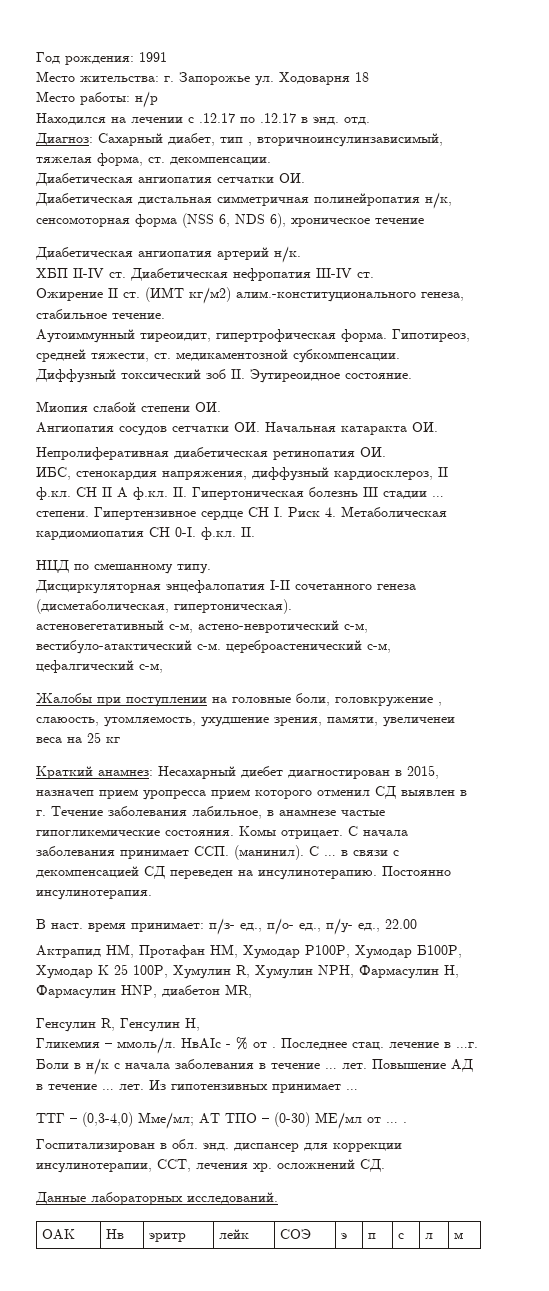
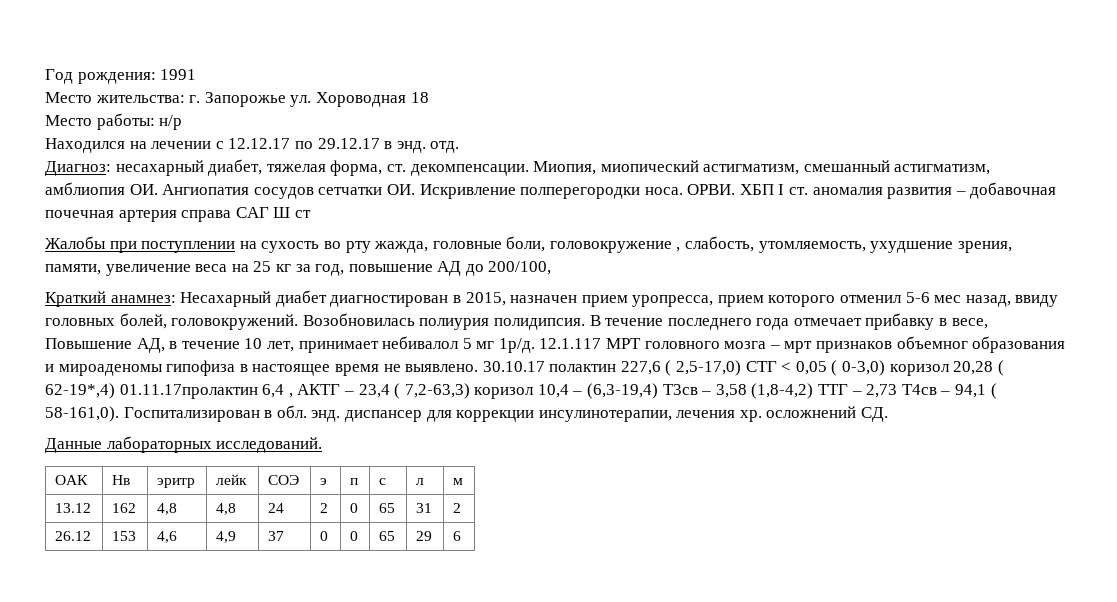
[279,72,350,85] Ходоварня -> [315,92,406,107] Хороводная
[199,113,296,123] .12.17 по .12.17 -> [228,138,380,149] 12.12.17 по 29.12.17
[98,133,443,147] Сахарный диабет, тип , вторичноинсулинзависимый, -> [115,159,263,176] несахарный диабет,
[35,173,305,186] [35,192,452,209] [36,213,424,228] [35,246,301,263] [36,268,374,281] [36,287,464,304] [36,309,165,319] [36,329,470,343] [36,349,400,363] [35,369,412,383] [36,401,221,413] [36,422,438,436] [36,447,386,460] [36,467,448,481] [36,487,444,500] [36,506,447,520] [36,527,255,540] [36,560,211,574] [35,580,416,594] [36,599,292,614] [36,620,368,633] [36,640,391,654] [36,660,163,673] [36,693,442,707] [36,717,99,726] // Диабетическая ангиопатия сетчатки ОИ. // Диабетическая дистальная симметричная полинейропатия н/к, сенсомоторная форма (NSS 6, NDS 6), хроническое течение // Диабетическая ангиопатия артерий н/к. // ХБП II-IV ст. Диабетическая нефропатия III-IV ст. // Ожирение II ст. (ИМТ кг/м2) алим.-конституционального генеза, стабильное течение. // Аутоиммунный тиреоидит, гипертрофическая форма. Гипотиреоз, средней тяжести, ст. медикаментозной субкомпенсации. Диффузный токсический зоб II. Эутиреоидное состояние. // Миопия слабой степени ОИ. // Ангиопатия сосудов сетчатки ОИ. Начальная катаракта ОИ. // Непролиферативная диабетическая ретинопатия ОИ. // ИБС, стенокардия напряжения, диффузный кардиосклероз, II ф.кл. СН II А ф.кл. II. Гипертоническая болезнь III стадии … степени. Гипертензивное сердце СН I. Риск 4. Метаболическая кардиомиопатия СН 0-I. ф.кл. II. // НЦД по смешанному типу. // Дисциркуляторная энцефалопатия I-II сочетанного генеза (дисметаболическая, гипертоническая). // астеновегетативный с-м, астено-невротический с-м, вестибуло-атактический с-м. цереброастенический с-м, цефалгический с-м, // Жалобы при поступлении на головные боли, головкружение , слаюость, -> [533,160,991,175] [45,182,1057,199] [45,207,311,222] [45,236,755,253] Миопия, миопический астигматизм, смешанный астигматизм, амблиопия ОИ. Ангиопатия сосудов сетчатки ОИ. Искривление полперегородки носа. ОРВИ. ХБП I ст. аномалия развития – добавочная почечная артерия справа САГ Ш ст // Жалобы при поступлении на сухость во рту жажда, головные боли, головокружение , слабость,
[383,717,455,727] увеличенеи -> [105,264,191,276] увеличение
(120, 740) none -> [295,261,552,276] за год, повышение АД до 200/100,
[241,766,283,778] диебет -> [275,290,327,307] диабет
[36,786,467,800] [36,806,385,819] [36,826,408,839] [36,845,399,860] [36,866,451,880] [36,890,152,900] [36,918,417,935] [36,944,462,959] [36,964,459,979] [36,984,252,999] [36,1018,200,1032] [36,1037,478,1054] [36,1058,473,1075] [36,1080,358,1093] [36,1112,407,1129] назначеп прием уропресса прием которого отменил СД выявлен в г. Течение заболевания лабильное, в анамнезе частые гипогликемические состояния. Комы отрицает. С начала заболевания принимает ССП. (манинил). С … в связи с декомпенсацией СД переведен на инсулинотерапию. Постоянно инсулинотерапия. // В наст. время принимает: п/з- ед., п/о- ед., п/у- ед., 22.00 // Актрапид НМ, Протафан НМ, Хумодар Р100Р, Хумодар Б100Р, Хумодар К 25 100Р, Хумулин R, Хумулин NРН, Фармасулин Н, Фармасулин НNР, диабетон МR, // Генсулин R, Генсулин Н, // Гликемия – ммоль/л. НвАIс - % от . Последнее стац. лечение в …г. Боли в н/к с начала заболевания в течение … лет. Повышение АД в течение … лет. Из гипотензивных принимает … // ТТГ – (0,3-4,0) Мме/мл; АТ ТПО – (0-30) МЕ/мл от … . // -> [510,292,1059,307] [45,313,988,330] [45,336,1066,353] [45,360,1004,376] [45,383,997,399] [45,406,119,422] назначен прием уропресса, прием которого отменил 5-6 мес назад, ввиду головных болей, головокружений. Возобновилась полиурия полидипсия. В течение последнего года отмечает прибавку в весе, Повышение АД, в течение 10 лет, принимает небивалол 5 мг 1р/д. 12.1.117 МРТ головного мозга – мрт признаков объемног образования и мироаденомы гипофиза в настоящее время не выявлено. 30.10.17 полактин 227,6 ( 2,5-17,0) СТГ < 0,05 ( 0-3,0) коризол 20,28 ( 62-19*,4) 01.11.17пролактин 6,4 , АКТГ – 23,4 ( 7,2-63,3) коризол 10,4 – (6,3-19,4) Т3св – 3,58 (1,8-4,2) ТТГ – 2,73 Т4св – 94,1 ( 58-161,0).
[157,1159,191,1172] ССТ, -> (672, 416) none
(464, 1235) none -> [55,503,92,513] [112,503,137,513] [157,503,178,515] [216,503,237,515] [268,503,285,513] [320,503,329,513] [350,503,359,513] [379,503,396,513] [416,503,433,513] [453,503,462,513] [55,531,92,541] [112,531,137,541] [157,531,178,543] [216,531,237,543] [268,531,285,541] [320,531,329,541] [350,531,359,541] [379,531,396,541] [416,531,433,541] [453,531,462,541] // 13.12 | 162 | 4,8 | 4,8 | 24 | 2 | 0 | 65 | 31 | 2 // 26.12 | 153 | 4,6 | 4,9 | 37 | 0 | 0 | 65 | 29 | 6

